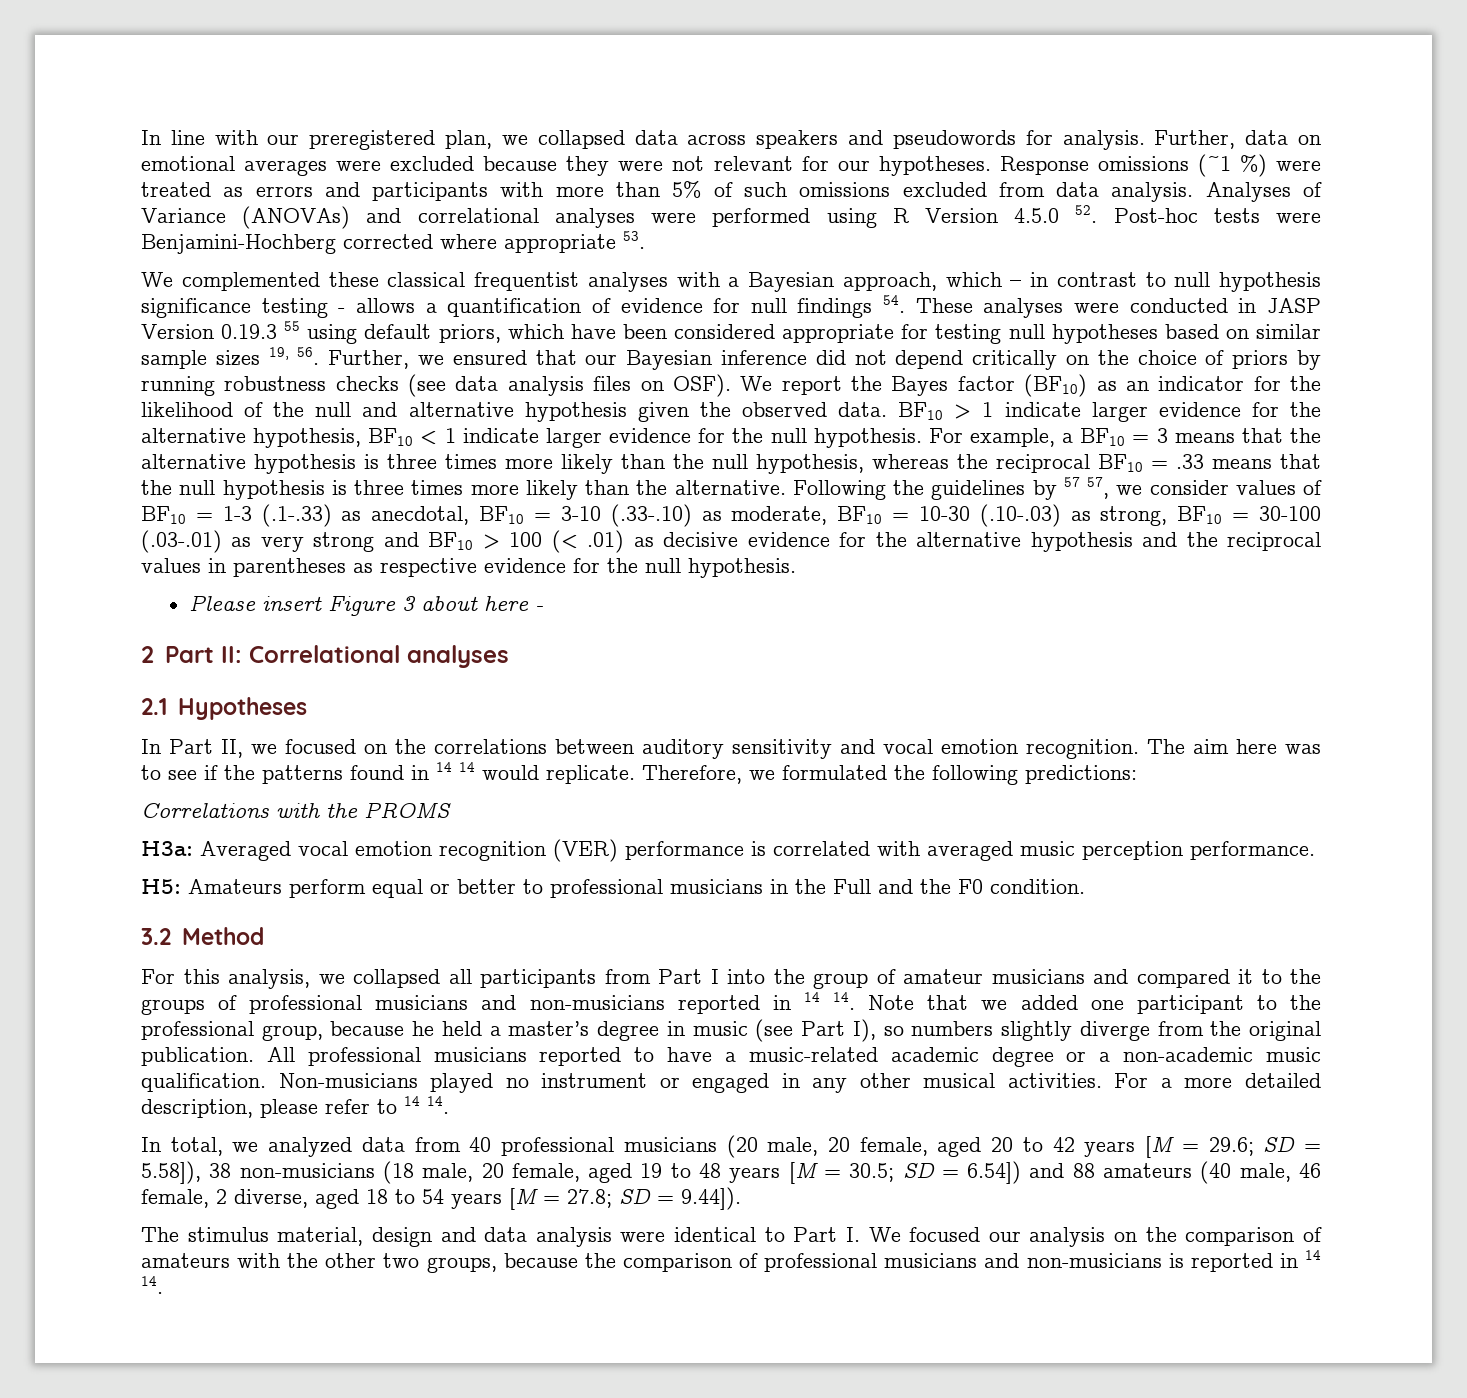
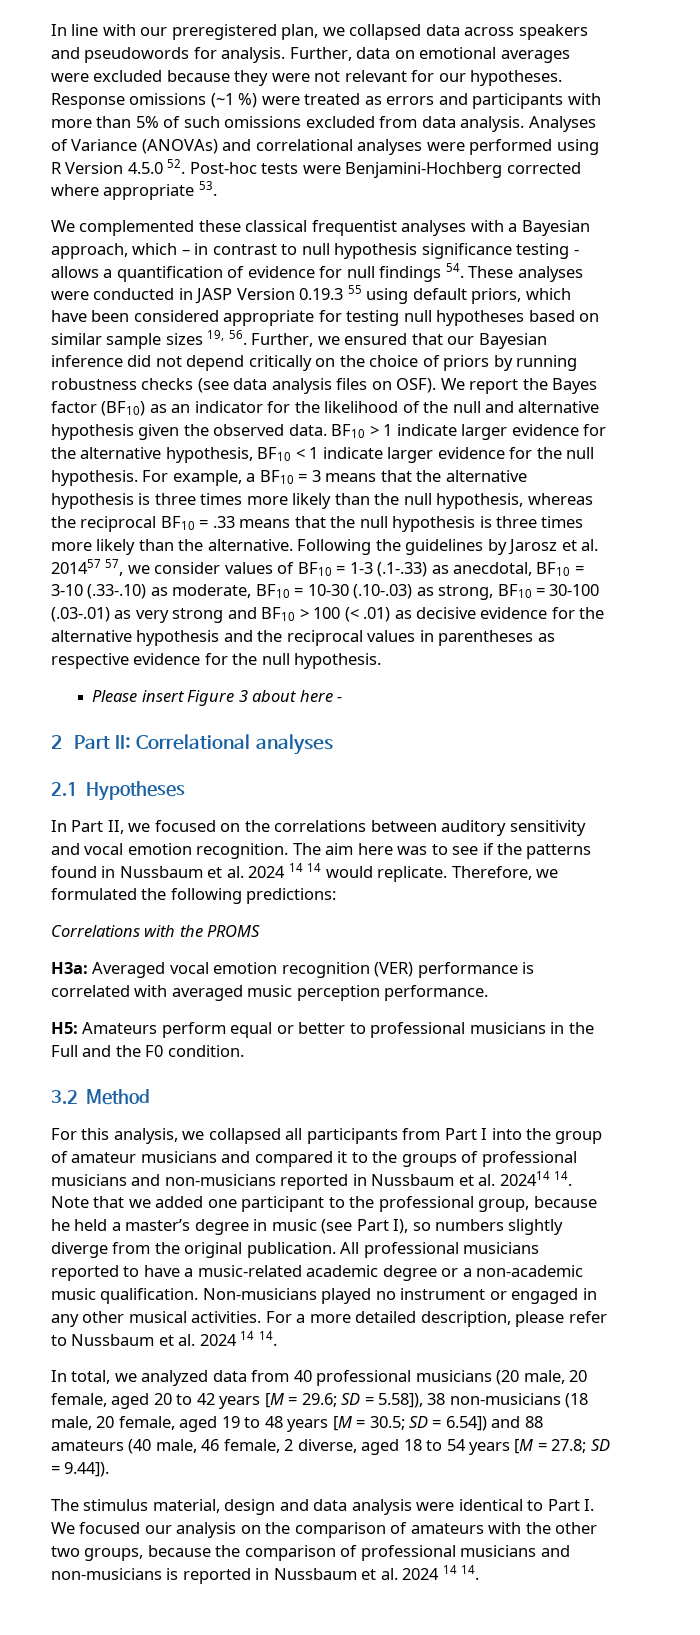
[1063,477,1080,487] 57 -> [508,539,599,555] [51,559,101,574] Jarosz et al. 201457
(429, 772) none -> [119,866,286,878] Nussbaum et al. 2024
[803,992,820,1002] 14 -> [371,1171,550,1186] Nussbaum et al. 202414
(397, 1106) none -> [71,1334,237,1346] Nussbaum et al. 2024
(1298, 1260) none -> [273,1568,440,1580] Nussbaum et al. 2024

